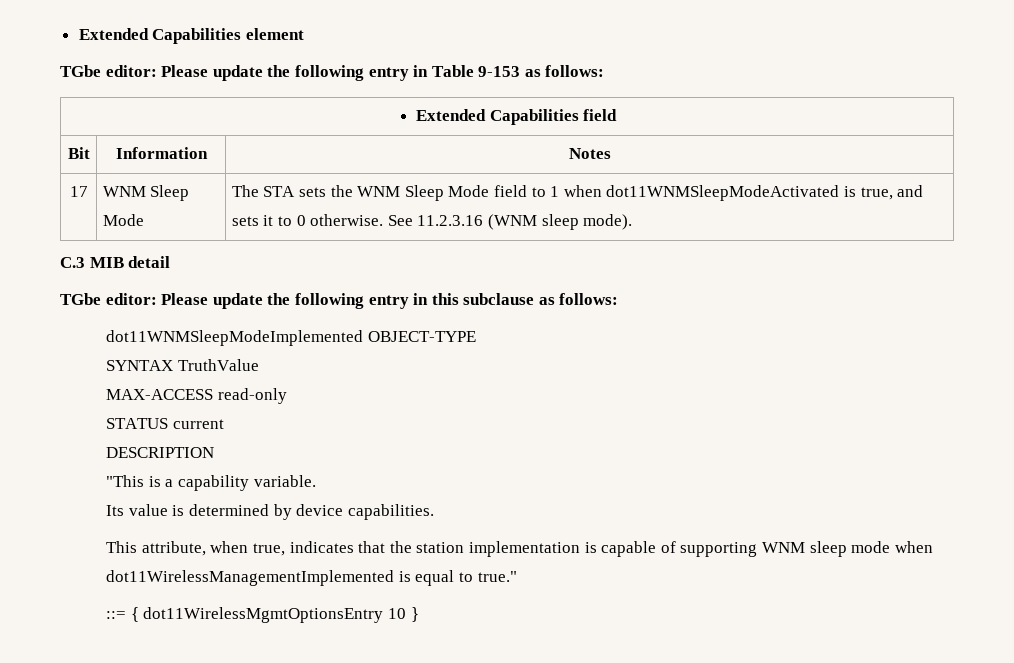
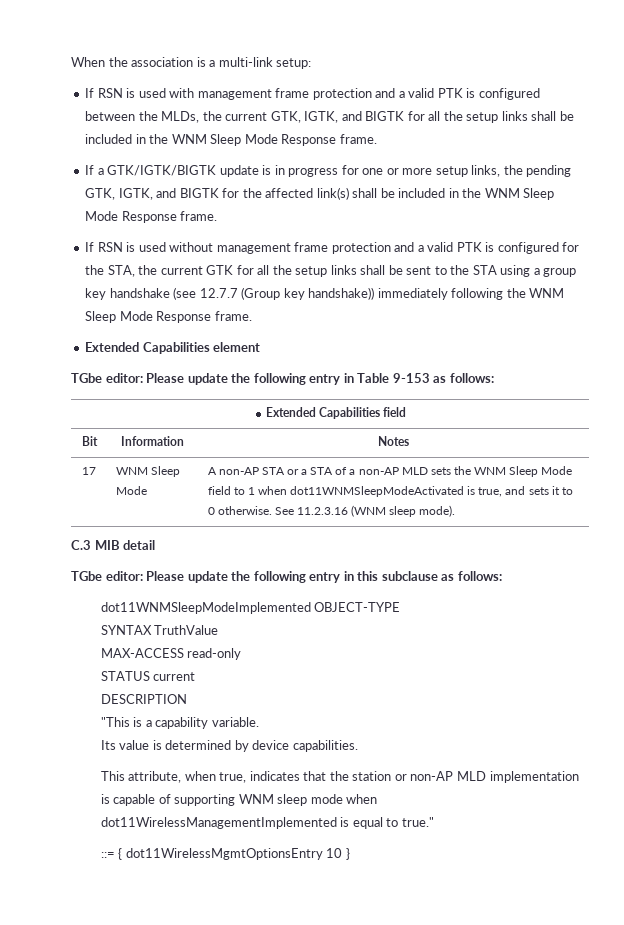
(78, 34) none -> [71,57,312,69] [85,88,540,100] [85,111,574,123] [85,134,377,146] [85,165,572,177] [85,187,555,200] [85,211,218,223] [85,242,580,254] [85,265,577,277] [85,287,565,300] [85,311,252,323] When the association is a multi-link setup: // If RSN is used with management frame protection and a valid PTK is configured between the MLDs, the current GTK, IGTK, and BIGTK for all the setup links shall be included in the WNM Sleep Mode Response frame. // If a GTK/IGTK/BIGTK update is in progress for one or more setup links, the pending GTK, IGTK, and BIGTK for the affected link(s) shall be included in the WNM Sleep Mode Response frame. // If RSN is used without management frame protection and a valid PTK is configured for the STA, the current GTK for all the setup links shall be sent to the STA using a group key handshake (see 12.7.7 (Group key handshake)) immediately following the WNM Sleep Mode Response frame. //
[231,185,296,197] The STA -> [207,467,428,475] A non-AP STA or a STA of a non-AP MLD
(465, 547) none -> [394,771,487,781] or non-AP MLD

